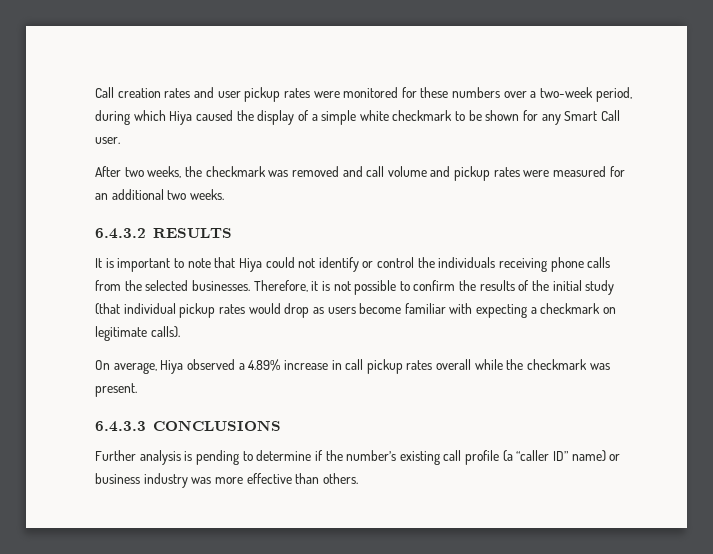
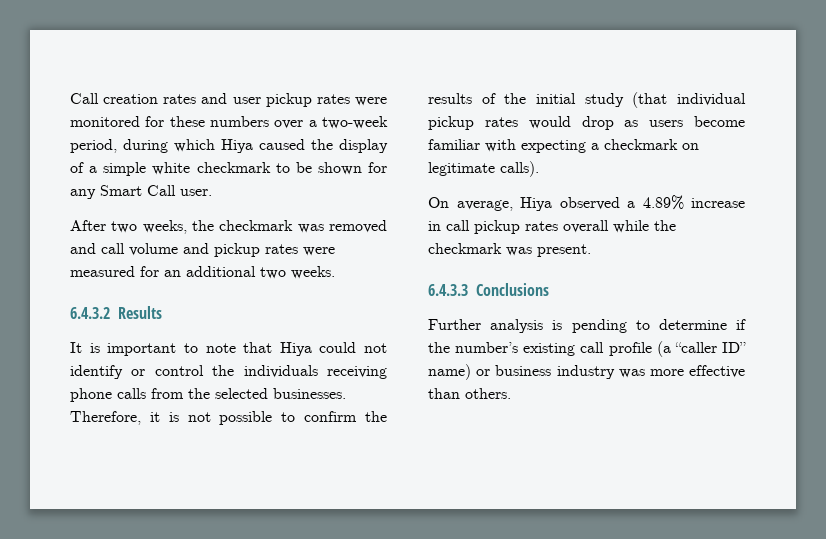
[152,228,232,238] RESULTS -> [118,306,162,319] Results
[152,420,281,431] CONCLUSIONS -> [476,283,549,296] Conclusions

